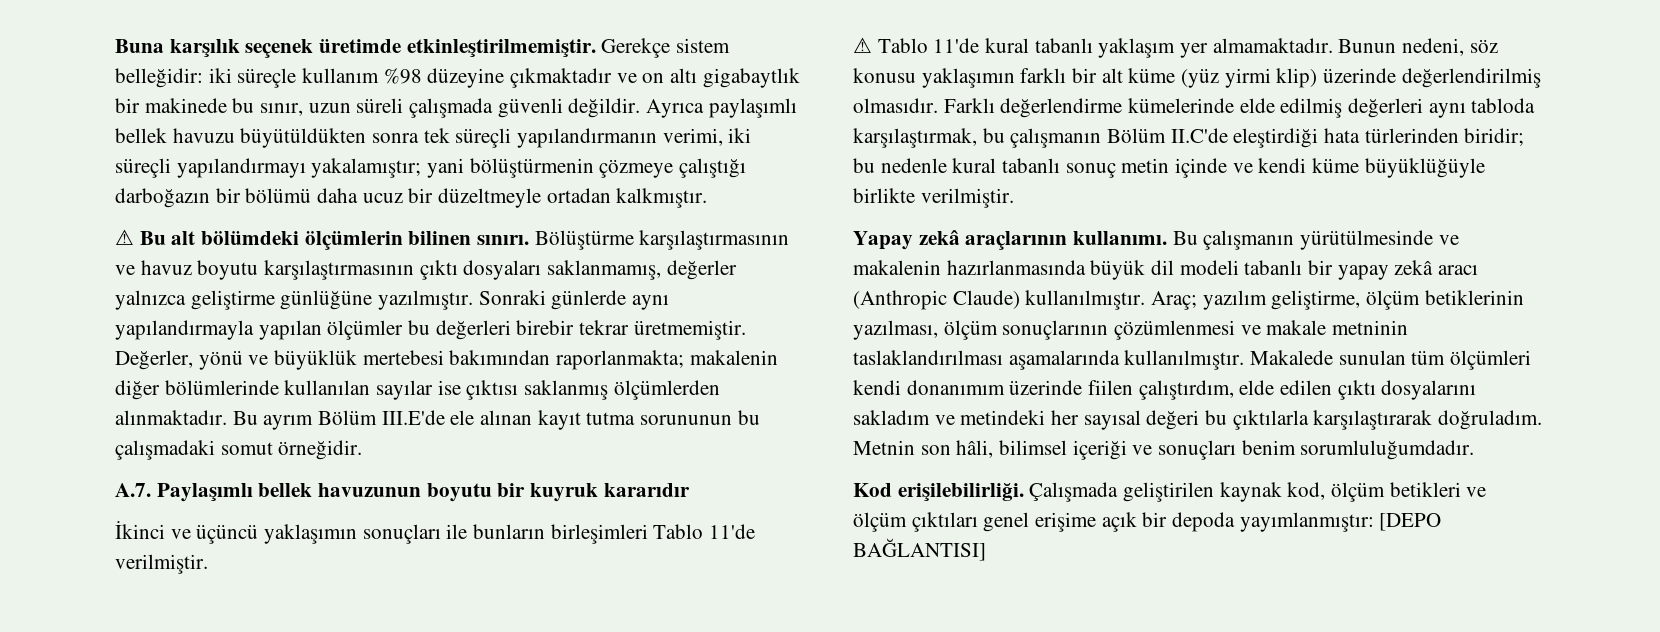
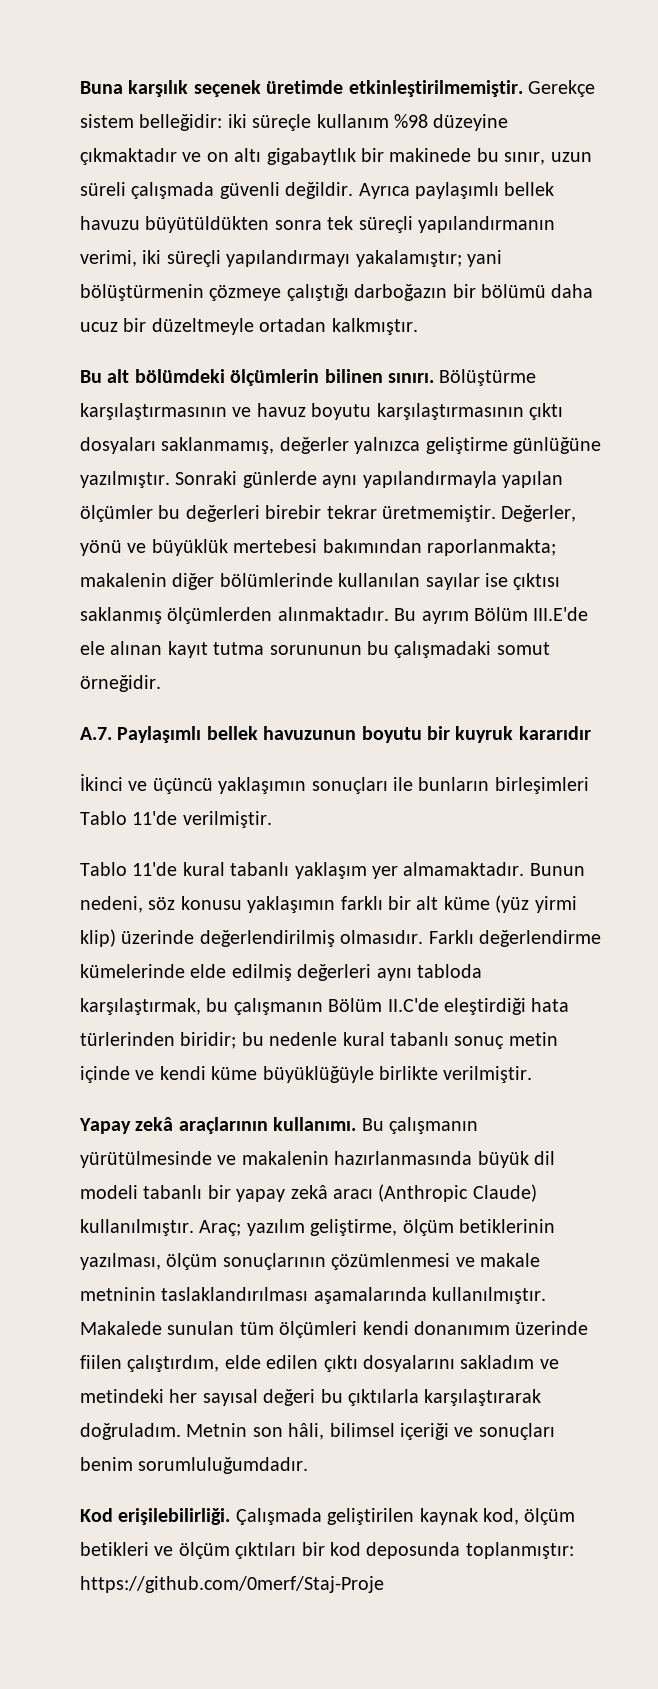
[115,229,134,245] ⚠ -> (418, 326) none
[853,37,872,53] ⚠ -> (272, 819) none
[983,512,1442,532] [853,538,986,561] genel erişime açık bir depoda yayımlanmıştır: [DEPO BAĞLANTISI] -> [301,1542,574,1559] [80,1576,384,1593] bir kod deposunda toplanmıştır: https://github.com/0merf/Staj-Proje

